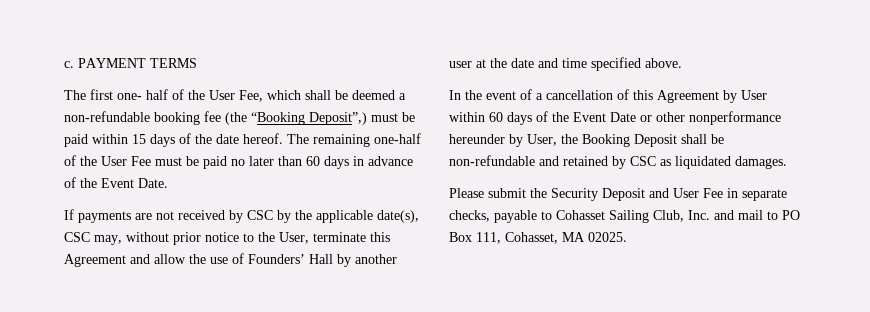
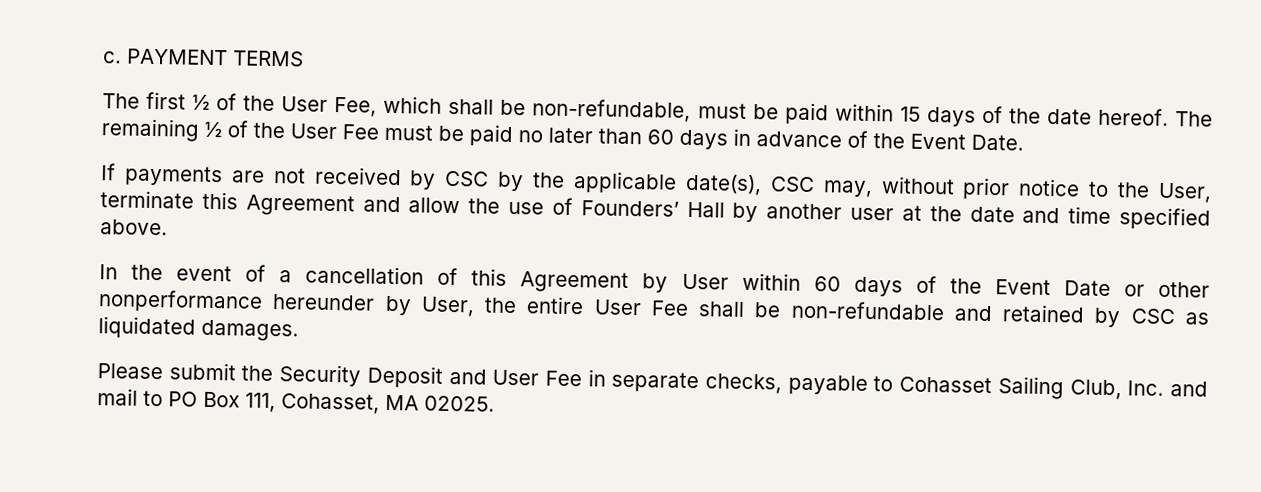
[117,89,168,100] one- half -> [192,94,211,110] ½
[352,90,406,100] [64,111,367,125] deemed a non-refundable booking fee (the “Booking Deposit”,) -> [532,98,692,122] non-refundable,
[374,133,421,144] one-half -> [204,121,223,138] ½
[582,134,677,147] Booking Deposit -> [526,296,689,316] entire User Fee

